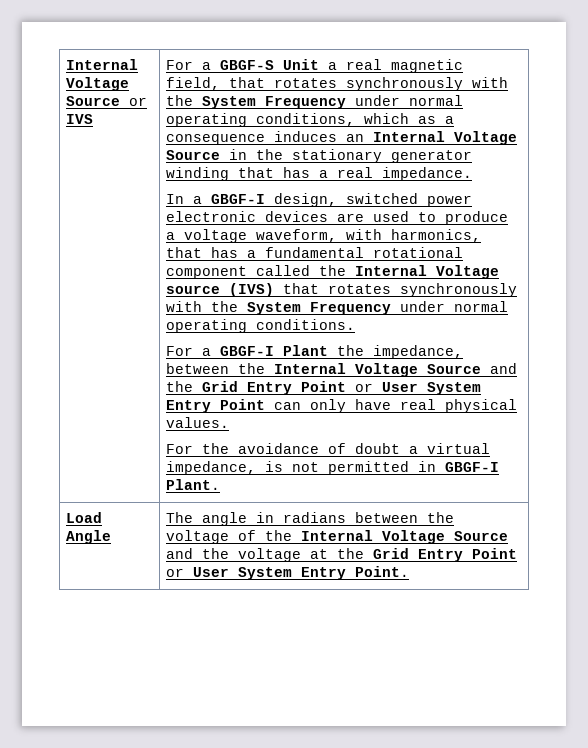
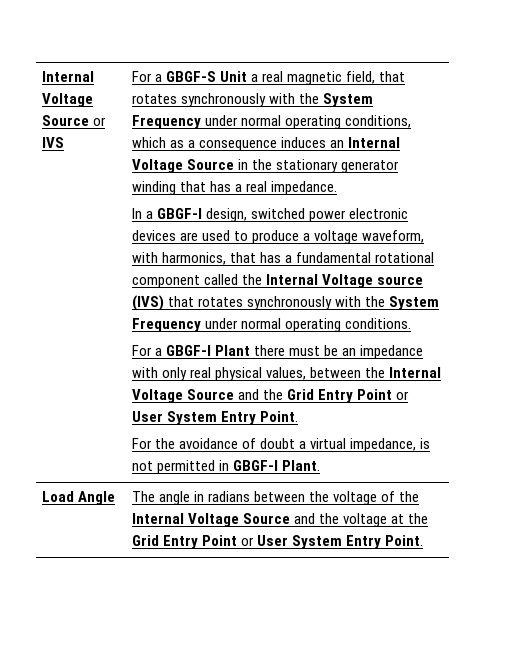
[337,345,464,359] the impedance, -> [254,345,424,359] [132,367,307,381] there must be an impedance with only real physical values,
[220,399,518,413] [166,417,230,428] Point can only have real physical values. -> [260,411,299,422] Point.

